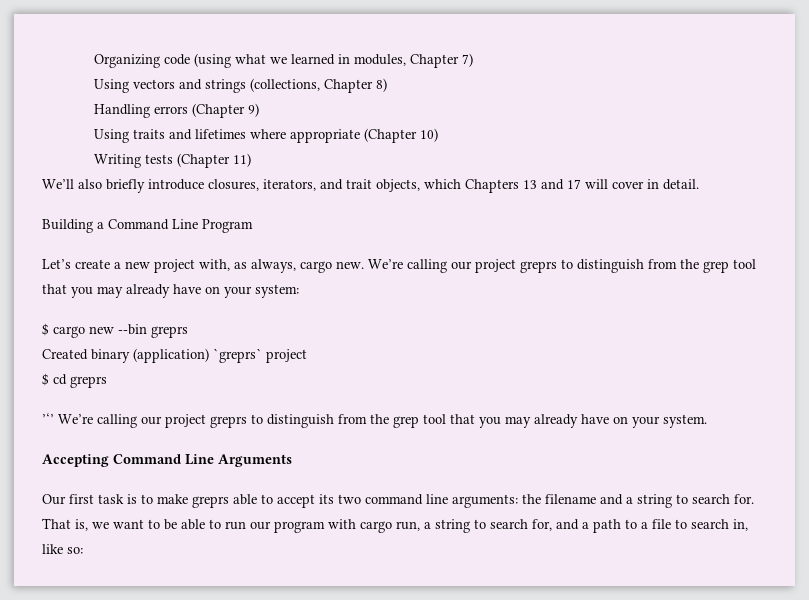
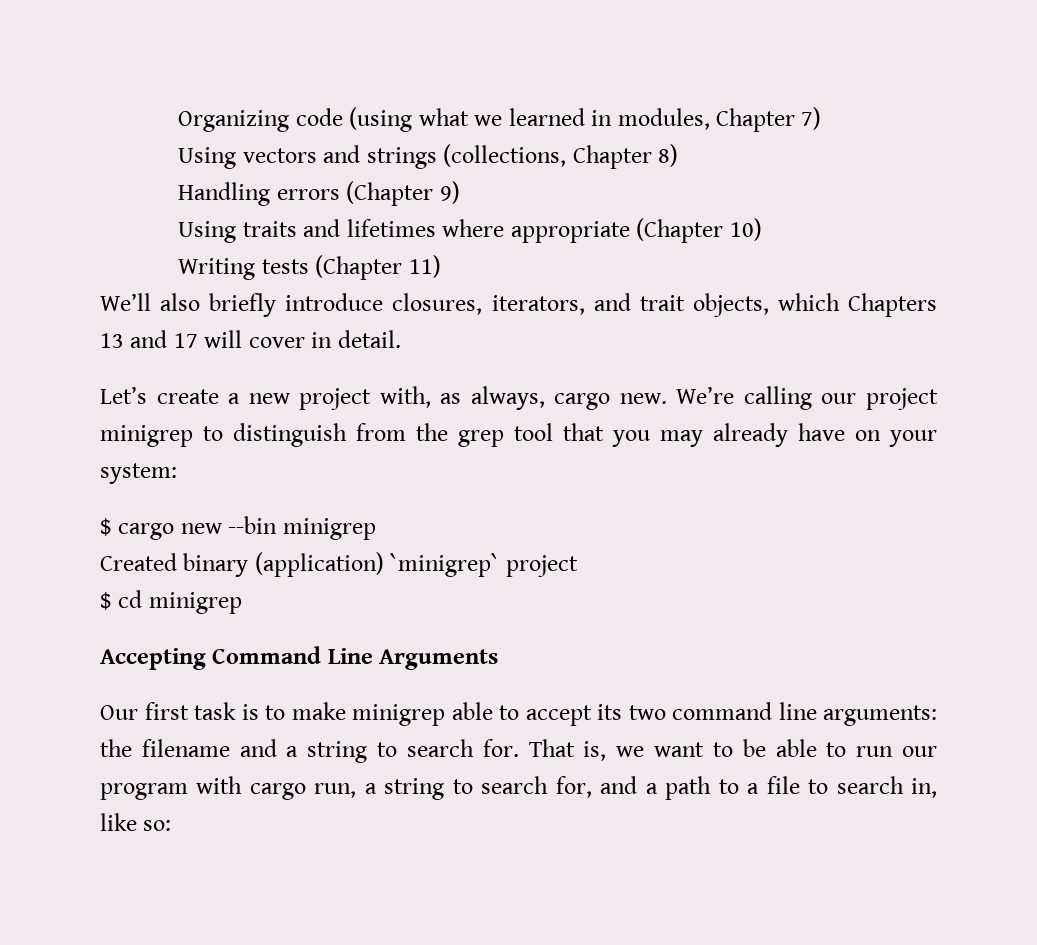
[42,219,253,233] // Building a Command Line Program -> (401, 339) none
[520,261,557,273] greprs -> [100,425,193,447] minigrep
[151,326,188,338] greprs -> [282,518,376,540] minigrep
[213,348,262,363] `greprs` -> [390,553,500,577] `minigrep`
[70,376,107,388] [42,413,707,428] greprs // ’‘’ We’re calling our project greprs to distinguish from the grep tool that you may already have on your system. -> [148,592,242,614] minigrep
[192,496,229,508] greprs -> [352,704,445,726] minigrep

